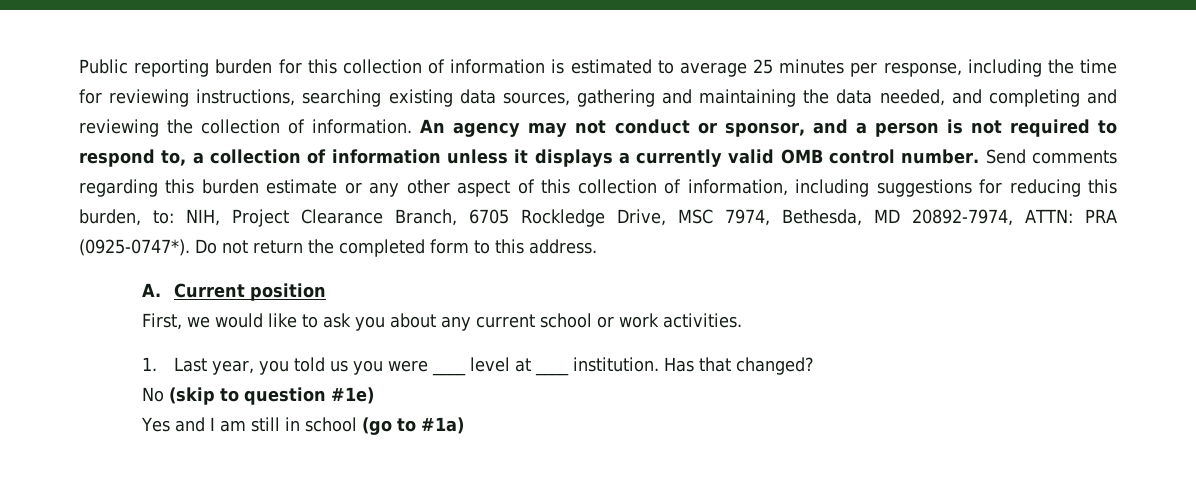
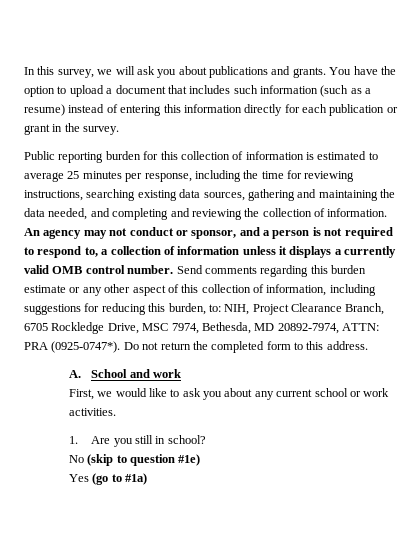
(79, 66) none -> [24,66,396,78] [24,85,372,97] [24,104,398,116] [24,123,120,135] In this survey, we will ask you about publications and grants. You have the option to upload a document that includes such information (such as a resume) instead of entering this information directly for each publication or grant in the survey. //
[173,283,326,301] Current position -> [91,369,182,378] School and work
[173,357,814,376] Last year, you told us you were ____ level at ____ institution. Has that changed? -> [91,435,206,447] Are you still in school?
[174,417,357,432] and I am still in school -> (89, 478) none

